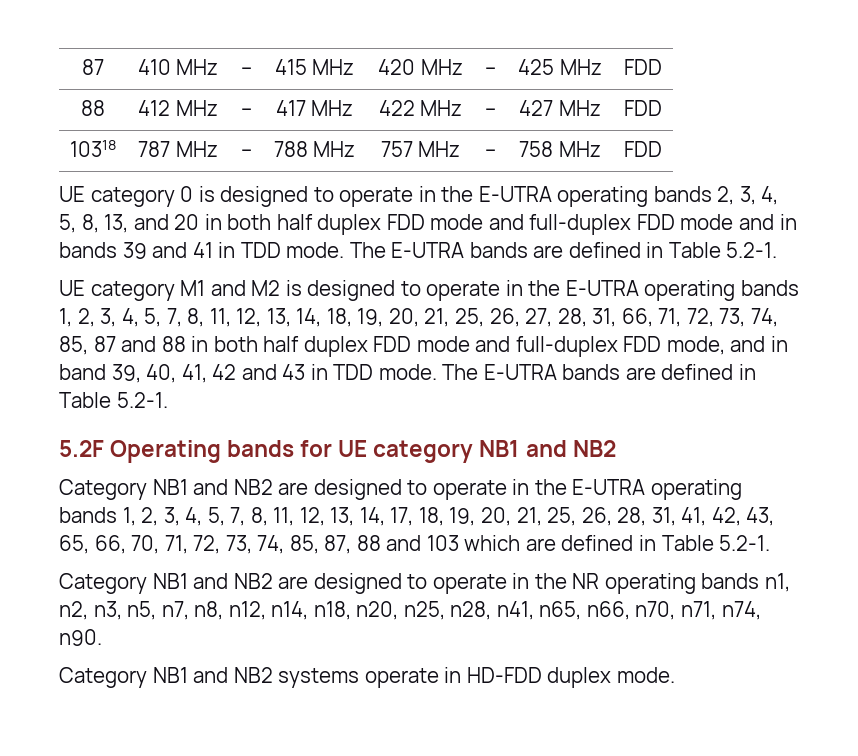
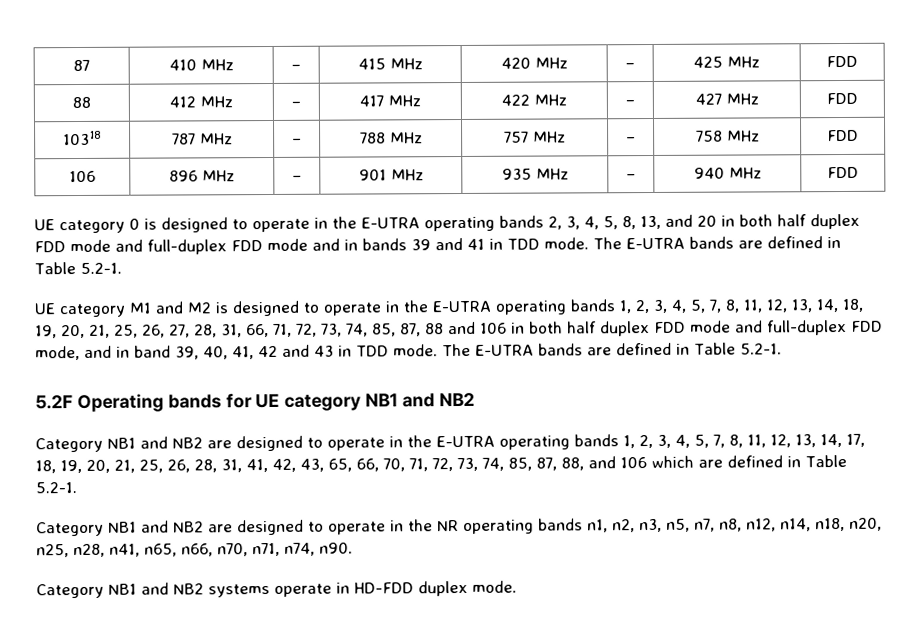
(662, 149) none -> [69,170,96,183] [169,170,235,182] [292,175,302,181] [358,169,424,181] [501,168,569,180] [626,174,636,180] [693,167,762,179] [827,166,859,179] // 106 | 896 MHz | – | 901 MHz | 935 MHz | – | 940 MHz | FDD
[93,336,186,352] 87 and 88 -> [400,321,507,337] 87, 88 and 106
[356,535,459,551] 88 and 103 -> [561,456,647,471] 88, and 106

